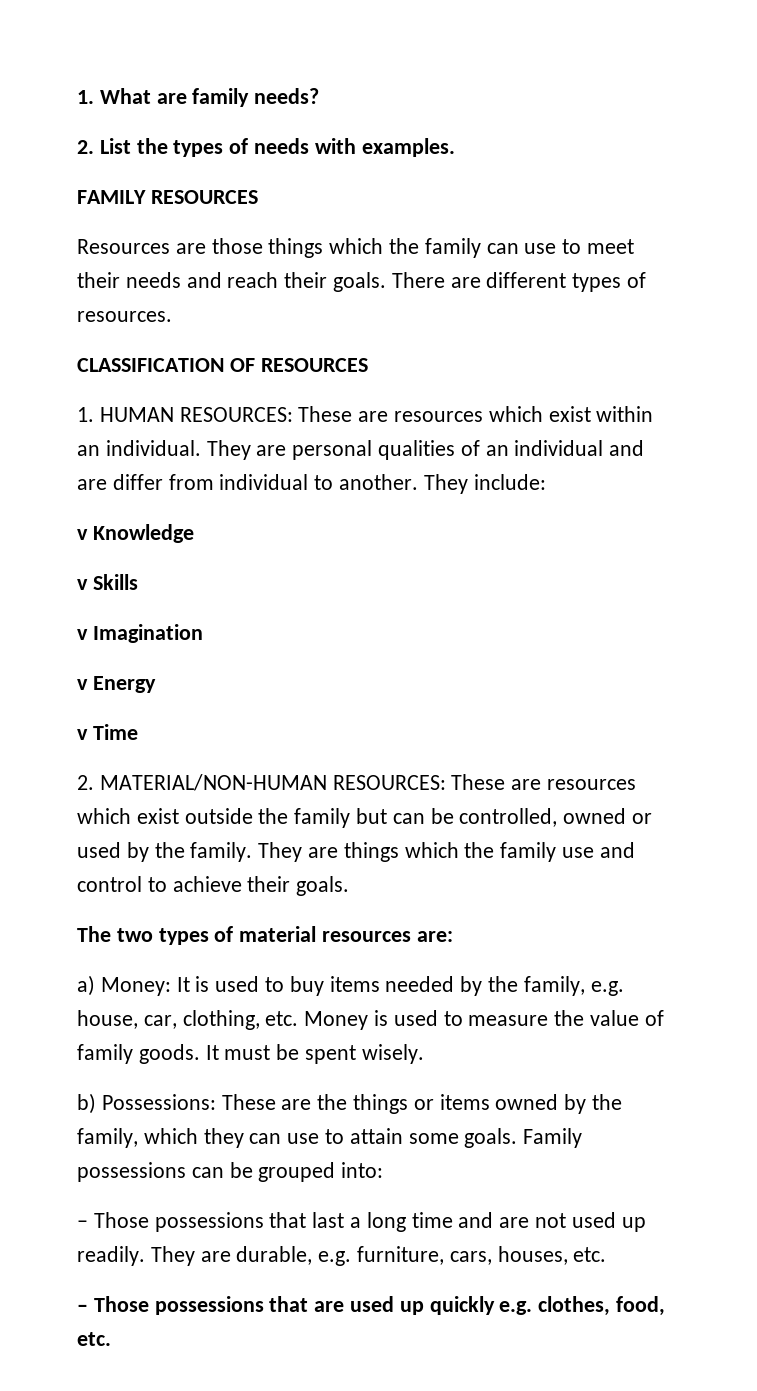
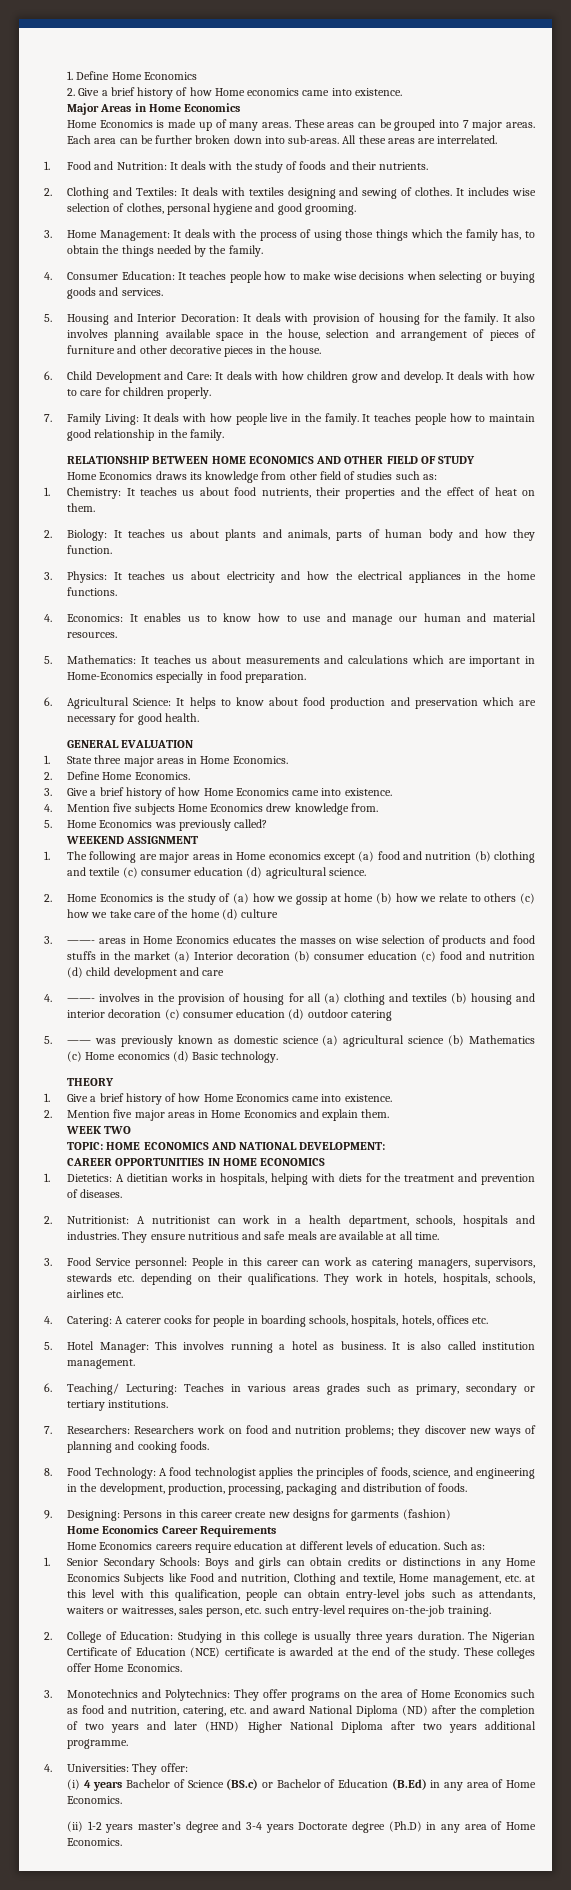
[77,88,320,107] [77,138,455,157] [77,190,258,204] [77,239,206,254] 1. What are family needs? // 2. List the types of needs with examples. // FAMILY RESOURCES // Resources are -> [67,71,197,80] [67,87,402,99] [67,103,241,115] [67,119,535,131] [67,135,498,144] [44,161,429,173] [44,187,537,199] [67,203,356,215] [44,229,342,241] 1. Define Home Economics // 2. Give a brief history of how Home economics came into existence. // Major Areas in Home Economics // Home Economics is made up of many areas. These areas can be grouped into 7 major areas. Each area can be further broken down into sub-areas. All these areas are interrelated. // 1. Food and Nutrition: It deals with the study of foods and their nutrients. // 2. Clothing and Textiles: It deals with textiles designing and sewing of clothes. It includes wise selection of clothes, personal hygiene and good grooming. // 3. Home Management: It deals with the process of using
[486,239,635,254] [77,272,647,292] [77,311,172,322] [77,358,368,372] [77,406,654,422] [77,440,645,460] [77,474,546,494] [77,524,194,543] [77,574,138,590] [77,624,203,643] [77,676,156,693] [77,724,138,740] [77,774,637,791] [77,808,653,828] [77,842,635,862] [77,876,350,896] [77,926,453,945] [77,975,624,996] [77,1010,664,1030] [77,1044,424,1064] [77,1093,623,1114] [77,1128,583,1148] [77,1162,384,1182] [77,1212,646,1232] [77,1246,607,1266] [77,1296,666,1316] [77,1332,111,1346] can use to meet their needs and reach their goals. There are different types of resources. // CLASSIFICATION OF RESOURCES // 1. HUMAN RESOURCES: These are resources which exist within an individual. They are personal qualities of an individual and are differ from individual to another. They include: // v Knowledge // v Skills // v Imagination // v Energy // v Time // 2. MATERIAL/NON-HUMAN RESOURCES: These are resources which exist outside the family but can be controlled, owned or used by the family. They are things which the family use and control to achieve their goals. // The two types of material resources are: // a) Money: It is used to buy items needed by the family, e.g. house, car, clothing, etc. Money is used to measure the value of family goods. It must be spent wisely. // b) Possessions: These are the things or items owned by the family, which they can use to attain some goals. Family possessions can be grouped into: // – Those possessions that last a long time and are not used up readily. They are durable, e.g. furniture, cars, houses, etc. // – Those possessions that are used up quickly e.g. clothes, food, etc. -> [501,229,535,240] [67,245,263,257] [44,271,536,283] [67,287,163,299] [44,313,535,325] [67,329,536,341] [67,345,321,357] [44,371,535,383] [67,387,212,399] [44,413,535,425] [67,429,225,441] [67,456,476,464] [67,471,437,483] [44,487,536,499] [67,503,96,512] [44,529,536,541] [67,545,113,554] [44,571,536,583] [67,587,118,596] [44,613,536,625] [67,632,118,638] [44,655,535,667] [67,671,307,683] [44,697,537,709] [67,713,199,725] [67,740,194,748] [44,755,288,767] [44,771,190,780] [44,787,392,799] [44,803,378,815] [44,819,268,831] [66,836,199,844] [44,851,535,863] [67,867,366,879] [44,893,536,905] [67,909,279,920] [44,935,535,947] [67,951,536,962] [67,967,225,979] [44,993,536,1005] [67,1009,392,1021] [44,1035,536,1047] [67,1051,279,1063] [67,1078,115,1086] [44,1093,392,1105] [44,1109,390,1121] [66,1126,132,1134] [67,1142,386,1150] [67,1158,326,1166] [44,1173,535,1185] [67,1189,123,1198] [44,1215,535,1227] [67,1231,439,1243] [44,1257,536,1269] [67,1273,535,1285] [67,1289,124,1298] [44,1315,489,1327] [44,1341,536,1353] [67,1359,136,1369] [44,1383,535,1395] [67,1400,169,1411] [44,1425,537,1437] [67,1441,209,1453] [44,1467,536,1479] [67,1483,468,1495] [44,1509,451,1521] [67,1525,276,1537] [67,1541,485,1553] [44,1557,537,1569] [67,1573,535,1585] [67,1589,535,1601] [66,1605,491,1617] [44,1631,536,1643] [67,1647,535,1659] [67,1663,182,1672] [44,1689,535,1701] [67,1705,535,1717] [67,1721,536,1733] [67,1739,129,1749] [44,1763,188,1775] [67,1779,536,1791] [67,1796,123,1804] [67,1821,536,1833] [67,1838,123,1846] has, to obtain the things needed by the family. // 4. Consumer Education: It teaches people how to make wise decisions when selecting or buying goods and services. // 5. Housing and Interior Decoration: It deals with provision of housing for the family. It also involves planning available space in the house, selection and arrangement of pieces of furniture and other decorative pieces in the house. // 6. Child Development and Care: It deals with how children grow and develop. It deals with how to care for children properly. // 7. Family Living: It deals with how people live in the family. It teaches people how to maintain good relationship in the family. // RELATIONSHIP BETWEEN HOME ECONOMICS AND OTHER FIELD OF STUDY // Home Economics draws its knowledge from other field of studies such as: // 1. Chemistry: It teaches us about food nutrients, their properties and the effect of heat on them. // 2. Biology: It teaches us about plants and animals, parts of human body and how they function. // 3. Physics: It teaches us about electricity and how the electrical appliances in the home functions. // 4. Economics: It enables us to know how to use and manage our human and material resources. // 5. Mathematics: It teaches us about measurements and calculations which are important in Home-Economics especially in food preparation. // 6. Agricultural Science: It helps to know about food production and preservation which are necessary for good health. // GENERAL EVALUATION // 1. State three major areas in Home Economics. // 2. Define Home Economics. // 3. Give a brief history of how Home Economics came into existence. // 4. Mention five subjects Home Economics drew knowledge from. // 5. Home Economics was previously called? // WEEKEND ASSIGNMENT // 1. The following are major areas in Home economics except (a) food and nutrition (b) clothing and textile (c) consumer education (d) agricultural science. // 2. Home Economics is the study of (a) how we gossip at home (b) how we relate to others (c) how we take care of the home (d) culture // 3. ——- areas in Home Economics educates the masses on wise selection of products and food stuffs in the market (a) Interior decoration (b) consumer education (c) food and nutrition (d) child development and care // 4. ——- involves in the provision of housing for all (a) clothing and textiles (b) housing and interior decoration (c) consumer education (d) outdoor catering // 5. —— was previously known as domestic science (a) agricultural science (b) Mathematics (c) Home economics (d) Basic technology. // THEORY // 1. Give a brief history of how Home Economics came into existence. // 2. Mention five major areas in Home Economics and explain them. // WEEK TWO // TOPIC: HOME ECONOMICS AND NATIONAL DEVELOPMENT: // CAREER OPPORTUNITIES IN HOME ECONOMICS // 1. Dietetics: A dietitian works in hospitals, helping with diets for the treatment and prevention of diseases. // 2. Nutritionist: A nutritionist can work in a health department, schools, hospitals and industries. They ensure nutritious and safe meals are available at all time. // 3. Food Service personnel: People in this career can work as catering managers, supervisors, stewards etc. depending on their qualifications. They work in hotels, hospitals, schools, airlines etc. // 4. Catering: A caterer cooks for people in boarding schools, hospitals, hotels, offices etc. // 5. Hotel Manager: This involves running a hotel as business. It is also called institution management. // 6. Teaching/ Lecturing: Teaches in various areas grades such as primary, secondary or tertiary institutions. // 7. Researchers: Researchers work on food and nutrition problems; they discover new ways of planning and cooking foods. // 8. Food Technology: A food technologist applies the principles of foods, science, and engineering in the development, production, processing, packaging and distribution of foods. // 9. Designing: Persons in this career create new designs for garments (fashion) // Home Economics Career Requirements // Home Economics careers require education at different levels of education. Such as: // 1. Senior Secondary Schools: Boys and girls can obtain credits or distinctions in any Home Economics Subjects like Food and nutrition, Clothing and textile, Home management, etc. at this level with this qualification, people can obtain entry-level jobs such as attendants, waiters or waitresses, sales person, etc. such entry-level requires on-the-job training. // 2. College of Education: Studying in this college is usually three years duration. The Nigerian Certificate of Education (NCE) certificate is awarded at the end of the study. These colleges offer Home Economics. // 3. Monotechnics and Polytechnics: They offer programs on the area of Home Economics such as food and nutrition, catering, etc. and award National Diploma (ND) after the completion of two years and later (HND) Higher National Diploma after two years additional programme. // 4. Universities: They offer: // (i) 4 years Bachelor of Science (BS.c) or Bachelor of Education (B.Ed) in any area of Home Economics. // (ii) 1-2 years master’s degree and 3-4 years Doctorate degree (Ph.D) in any area of Home Economics.

